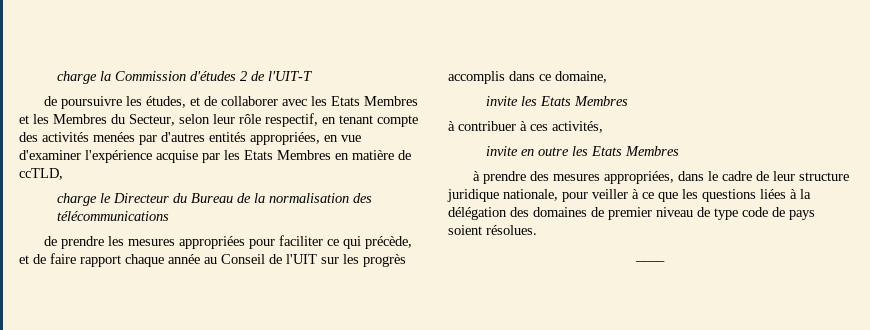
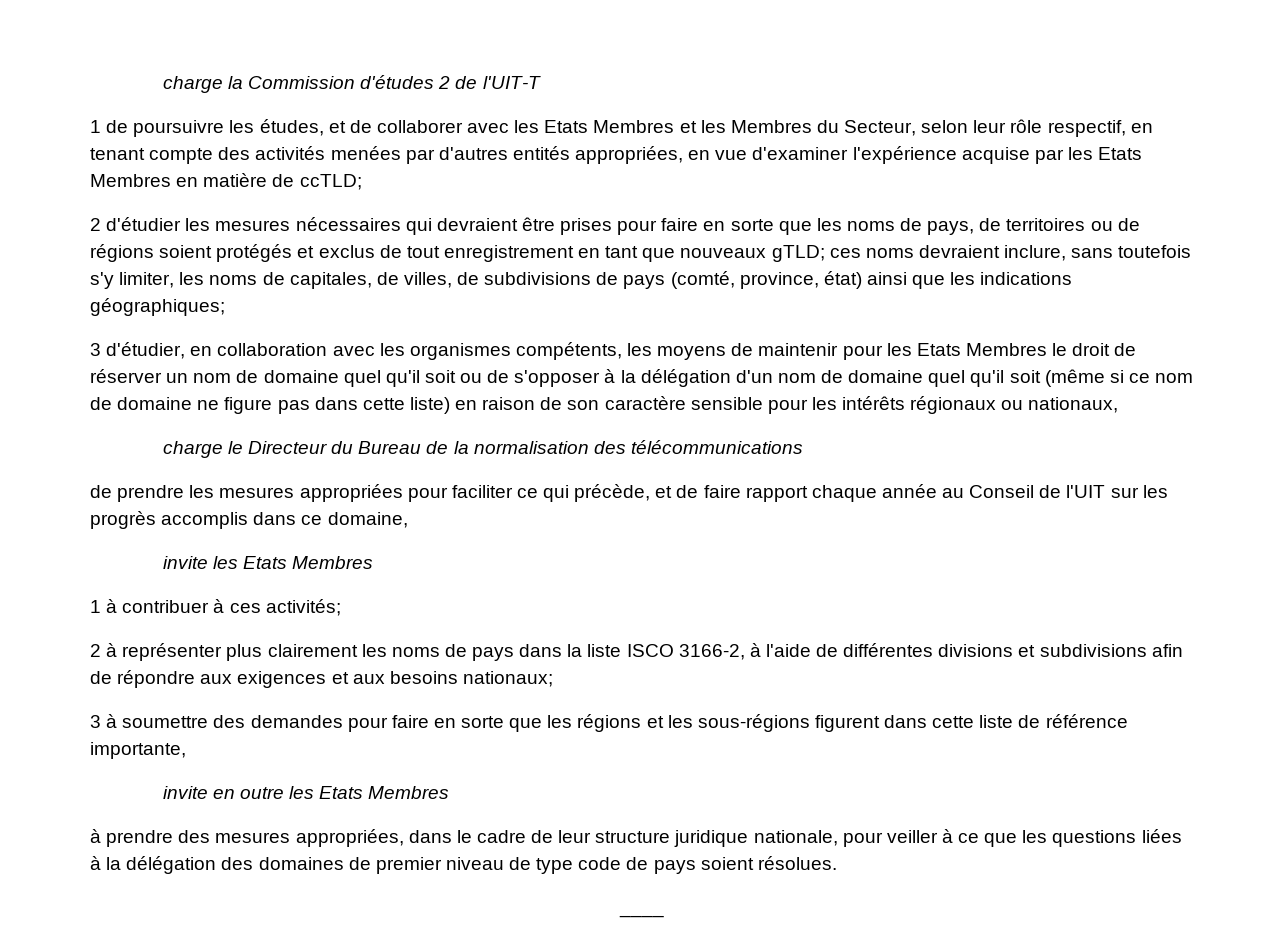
(312, 76) none -> [90,120,101,133] 1
[19,168,63,180] ccTLD, -> [299,174,362,190] [90,217,1140,235] [90,244,1192,262] [90,271,1073,289] [90,298,225,316] [90,342,1137,360] [90,369,1194,387] [90,396,1119,414] ccTLD; // 2 d'étudier les mesures nécessaires qui devraient être prises pour faire en sorte que les noms de pays, de territoires ou de régions soient protégés et exclus de tout enregistrement en tant que nouveaux gTLD; ces noms devraient inclure, sans toutefois s'y limiter, les noms de capitales, de villes, de subdivisions de pays (comté, province, état) ainsi que les indications géographiques; // 3 d'étudier, en collaboration avec les organismes compétents, les moyens de maintenir pour les Etats Membres le droit de réserver un nom de domaine quel qu'il soit ou de s'opposer à la délégation d'un nom de domaine quel qu'il soit (même si ce nom de domaine ne figure pas dans cette liste) en raison de son caractère sensible pour les intérêts régionaux ou nationaux,
(628, 101) none -> [90,600,101,613] 1
[552,121,603,133] activités, -> [265,599,341,616] [90,643,1183,661] [90,670,553,688] [90,714,1128,732] [90,742,186,759] activités; // 2 à représenter plus clairement les noms de pays dans la liste ISCO 3166-2, à l'aide de différentes divisions et subdivisions afin de répondre aux exigences et aux besoins nationaux; // 3 à soumettre des demandes pour faire en sorte que les régions et les sous-régions figurent dans cette liste de référence importante,

